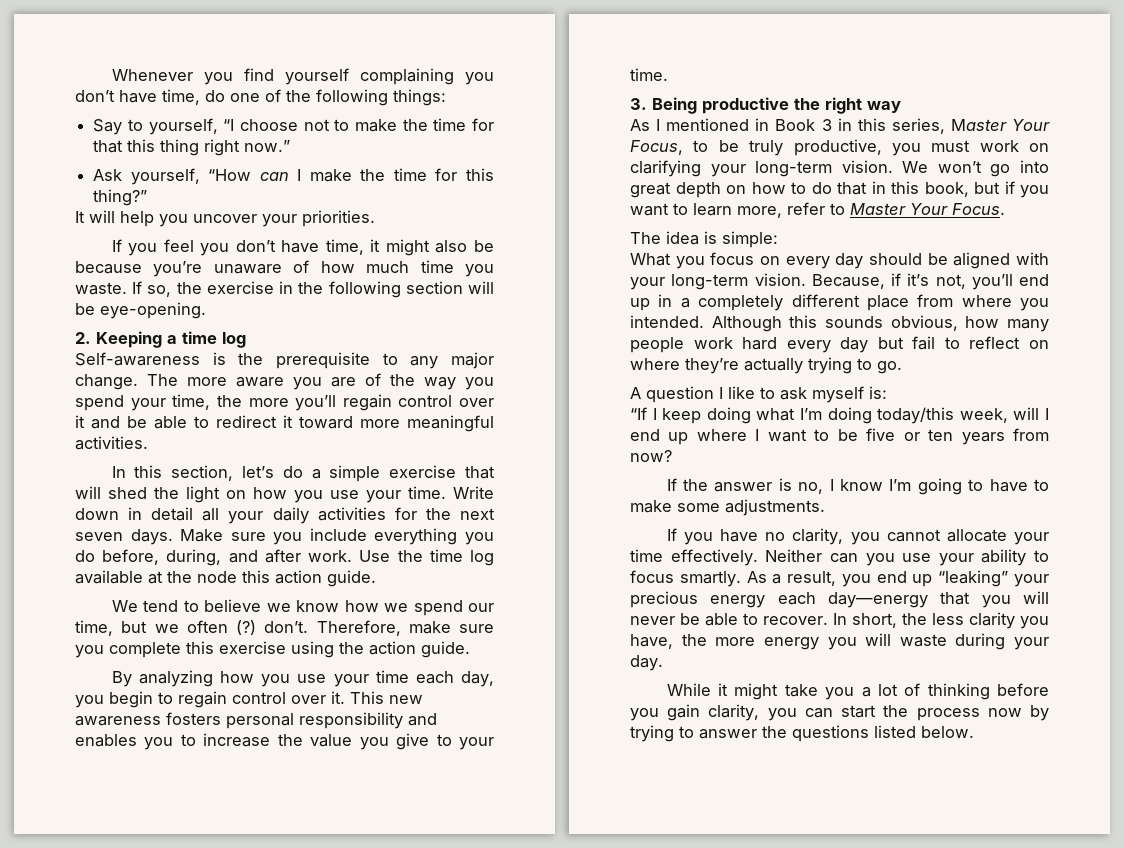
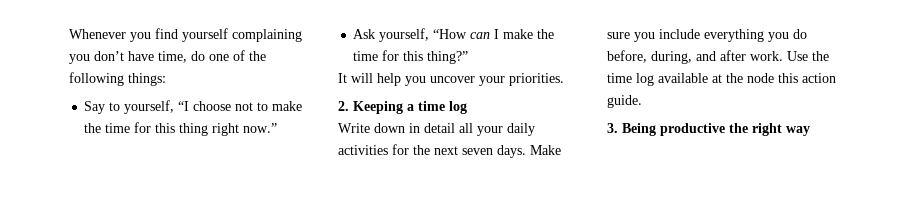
[93,140,124,153] that -> (152, 127) none
[111,239,494,256] [75,260,494,277] [75,281,495,298] [75,302,206,319] // If you feel you don’t have time, it might also be because you’re unaware of how much time you waste. If so, the exercise in the following section will be eye-opening. -> (564, 79) none
[75,352,495,369] [75,373,494,390] [75,394,494,411] [75,415,494,432] [75,436,148,450] [111,465,495,482] [75,486,446,503] Self-awareness is the prerequisite to any major change. The more aware you are of the way you spend your time, the more you’ll regain control over it and be able to redirect it toward more meaningful activities. // In this section, let’s do a simple exercise that will shed the light on how you use your time. -> (467, 107) none
[111,599,494,616] [75,620,494,636] [75,641,470,658] [111,670,494,687] [75,691,423,708] [75,712,437,729] [75,733,495,750] [630,68,668,81] // We tend to believe we know how we spend our time, but we often (?) don’t. Therefore, make sure you complete this exercise using the action guide. // By analyzing how you use your time each day, you begin to regain control over it. This new awareness fosters personal responsibility and enables you to increase the value you give to your time. -> (642, 101) none
[630,118,1050,134] [630,139,1049,156] [630,160,1049,177] [630,181,1049,198] [630,202,1005,218] [630,231,778,248] [630,252,1049,269] [630,273,1049,290] [630,294,1049,311] [630,315,1049,332] [630,336,1049,353] [630,357,902,374] [630,386,887,403] [630,407,1049,424] [630,428,1049,445] [630,450,672,462] [666,478,1049,495] [630,499,825,516] [666,528,1049,545] [630,549,1049,566] [630,570,1049,587] [630,591,1049,608] [630,612,1049,629] [630,633,1049,650] [630,655,663,671] [666,683,1049,700] [630,704,1049,721] [630,725,974,742] // As I mentioned in Book 3 in this series, Master Your Focus, to be truly productive, you must work on clarifying your long-term vision. We won’t go into great depth on how to do that in this book, but if you want to learn more, refer to Master Your Focus. // The idea is simple: // What you focus on every day should be aligned with your long-term vision. Because, if it’s not, you’ll end up in a completely different place from where you intended. Although this sounds obvious, how many people work hard every day but fail to reflect on where they’re actually trying to go. // A question I like to ask myself is: // “If I keep doing what I’m doing today/this week, will I end up where I want to be five or ten years from now? // If the answer is no, I know I’m going to have to make some adjustments. // If you have no clarity, you cannot allocate your time effectively. Neither can you use your ability to focus smartly. As a result, you end up “leaking” your precious energy each day—energy that you will never be able to recover. In short, the less clarity you have, the more energy you will waste during your day. // While it might take you a lot of thinking before you gain clarity, you can start the process now by trying to answer the questions listed below. -> (810, 131) none

